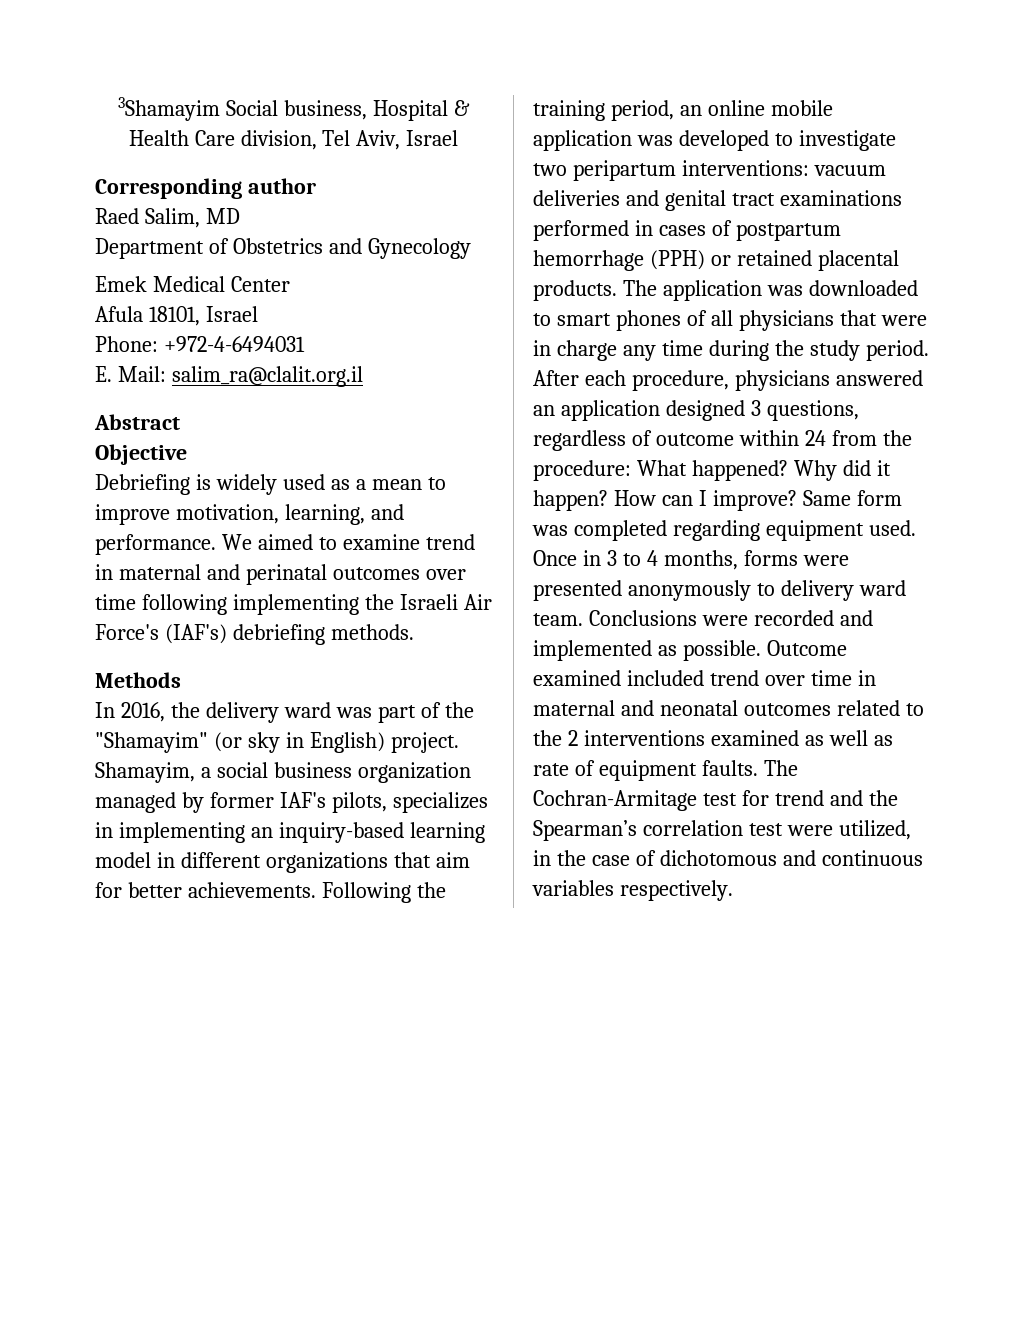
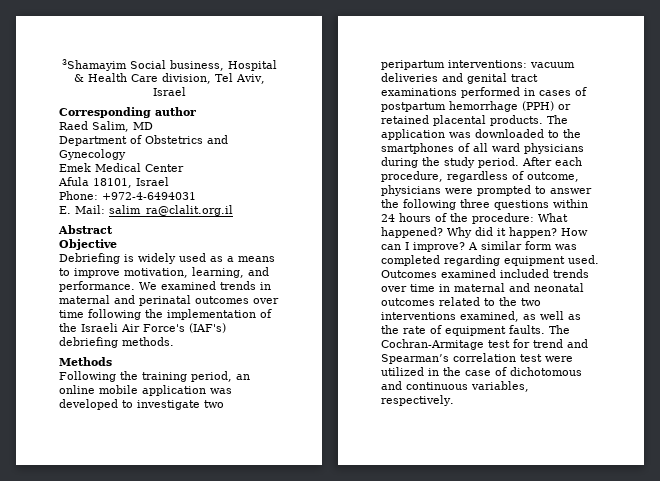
[371,479,422,490] mean -> [238,256,275,262] means
[257,534,475,550] aimed to examine trend -> [161,281,256,290] examined trends
[232,594,359,615] implementing -> [145,309,272,320] the implementation of
[95,702,474,723] [95,732,459,753] [95,762,471,783] [95,792,488,813] [95,822,485,843] [95,852,470,873] [95,882,316,898] In 2016, the delivery ward was part of the "Shamayim" (or sky in English) project. Shamayim, a social business organization managed by former IAF's pilots, specializes in implementing an inquiry-based learning model in different organizations that aim for better achievements. -> (112, 361) none
[556,310,927,331] [533,340,703,361] smart phones of all physicians that were in charge any time -> [563,129,581,138] [381,143,584,154] the smartphones of all ward physicians
[734,370,923,391] [533,400,859,421] [533,430,877,451] physicians answered an application designed 3 questions, regardless of outcome within 24 from -> [447,171,579,182] [381,185,592,196] [381,199,588,210] [381,213,447,222] regardless of outcome, physicians were prompted to answer the following three questions within 24 hours of
[802,490,851,506] Same -> [468,241,522,250] A similar
[533,550,849,570] [533,580,906,601] [533,610,873,626] [533,640,847,661] Once in 3 to 4 months, forms were presented anonymously to delivery ward team. Conclusions were recorded and implemented as possible. Outcome -> [381,270,437,278] Outcomes
[709,670,759,686] trend -> [553,269,589,278] trends
[567,730,799,746] 2 interventions examined -> [521,298,541,306] [381,311,519,322] two interventions examined,
(893, 740) none -> [381,325,399,334] the
[868,790,898,806] the -> (588, 343) none
[838,820,911,840] utilized, -> [381,367,424,376] utilized
[532,880,614,896] variables -> [471,381,529,392] variables,

